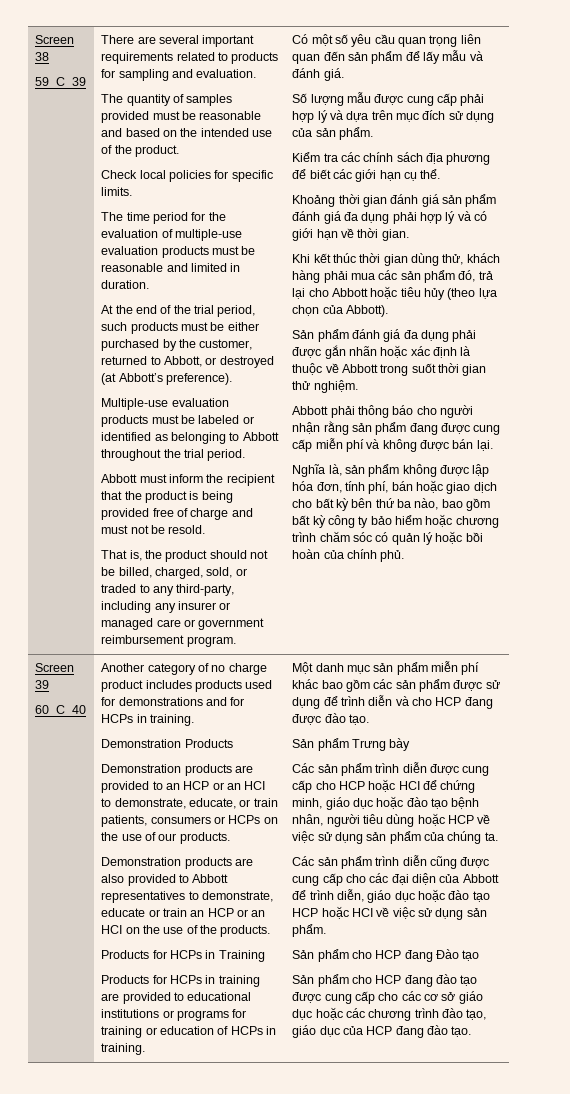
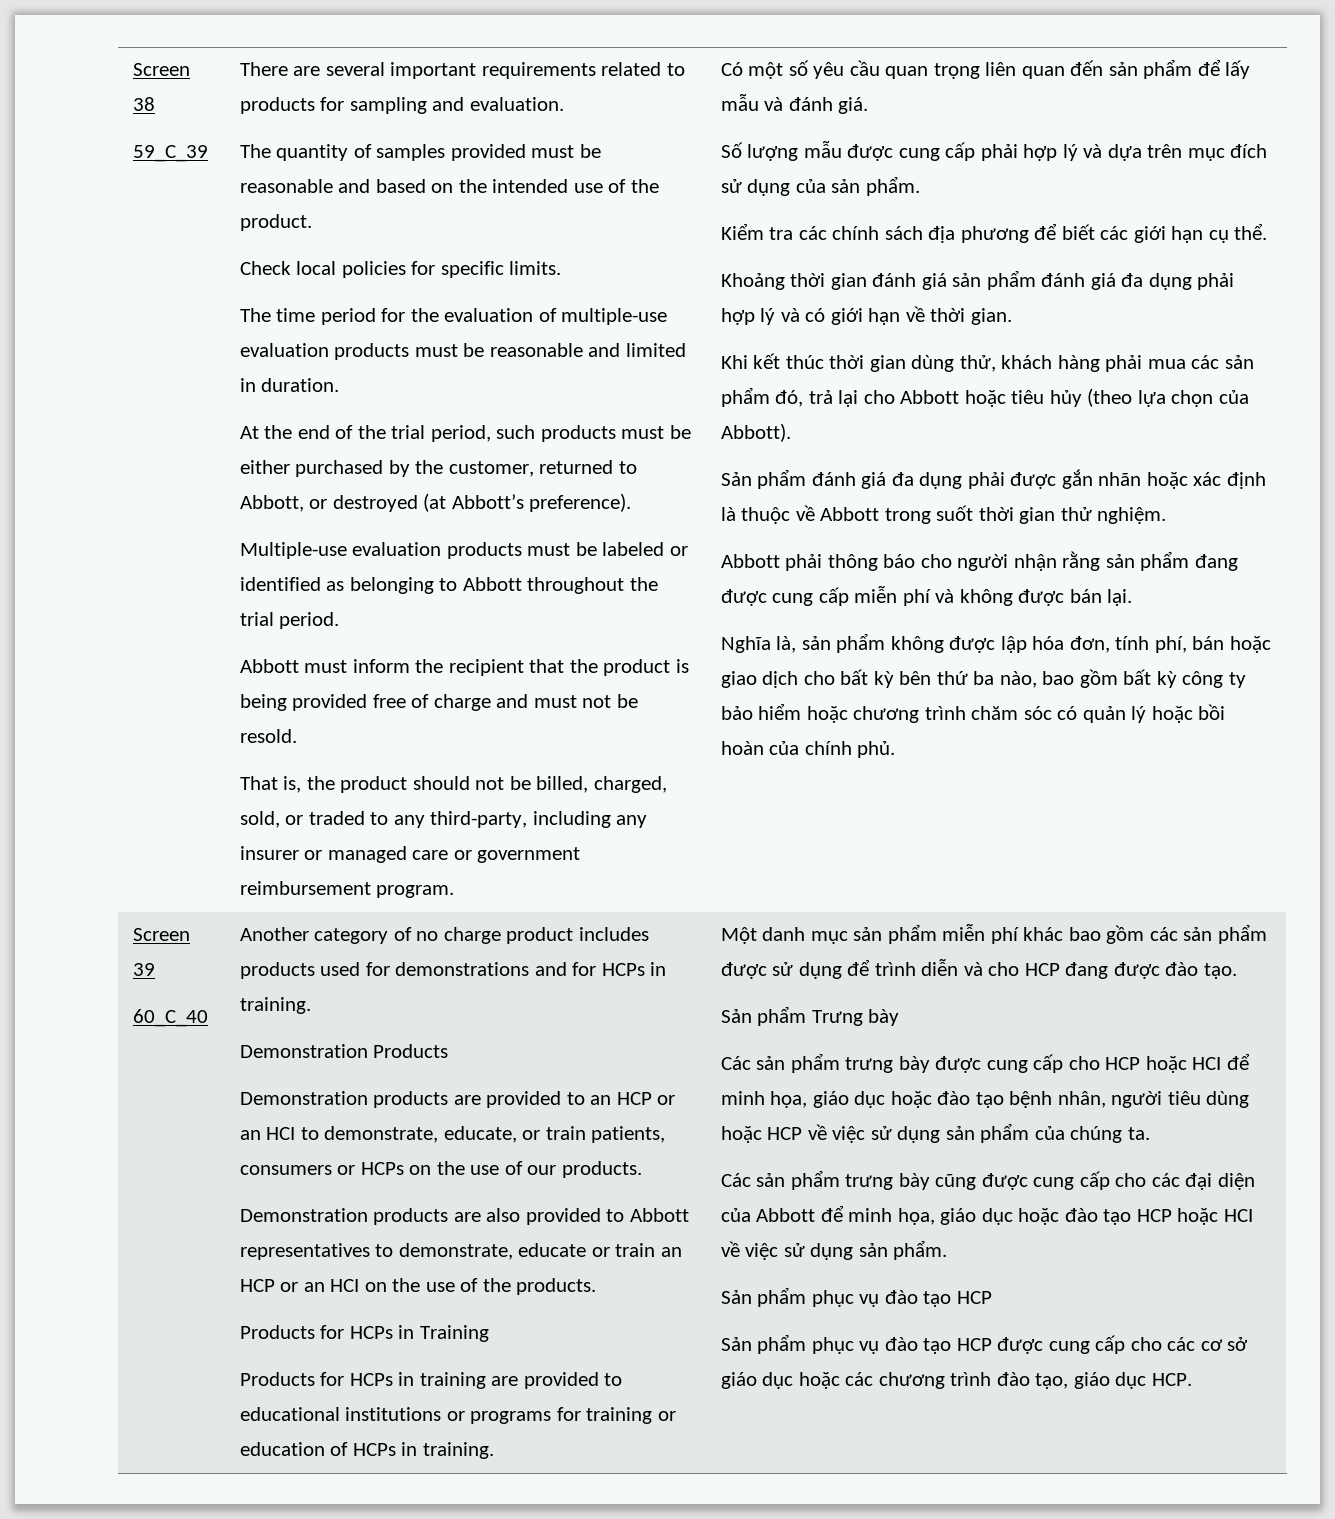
[375,762,427,773] trình diễn -> [845,1056,930,1073] trưng bày
[440,780,476,793] [292,798,323,809] chứng minh, -> [720,1091,808,1108] minh họa,
[375,855,427,866] trình diễn -> [845,1173,930,1190] trưng bày
[309,889,364,902] trình diễn, -> [848,1208,935,1225] minh họa,
[351,949,480,962] [292,974,478,987] cho HCP đang Đào tạo // Sản phẩm cho HCP đang đào tạo -> [811,1290,992,1307] [720,1334,992,1354] phục vụ đào tạo HCP // Sản phẩm phục vụ đào tạo HCP
[342,1025,472,1038] của HCP đang đào tạo. -> [1151,1373,1192,1386] HCP.

